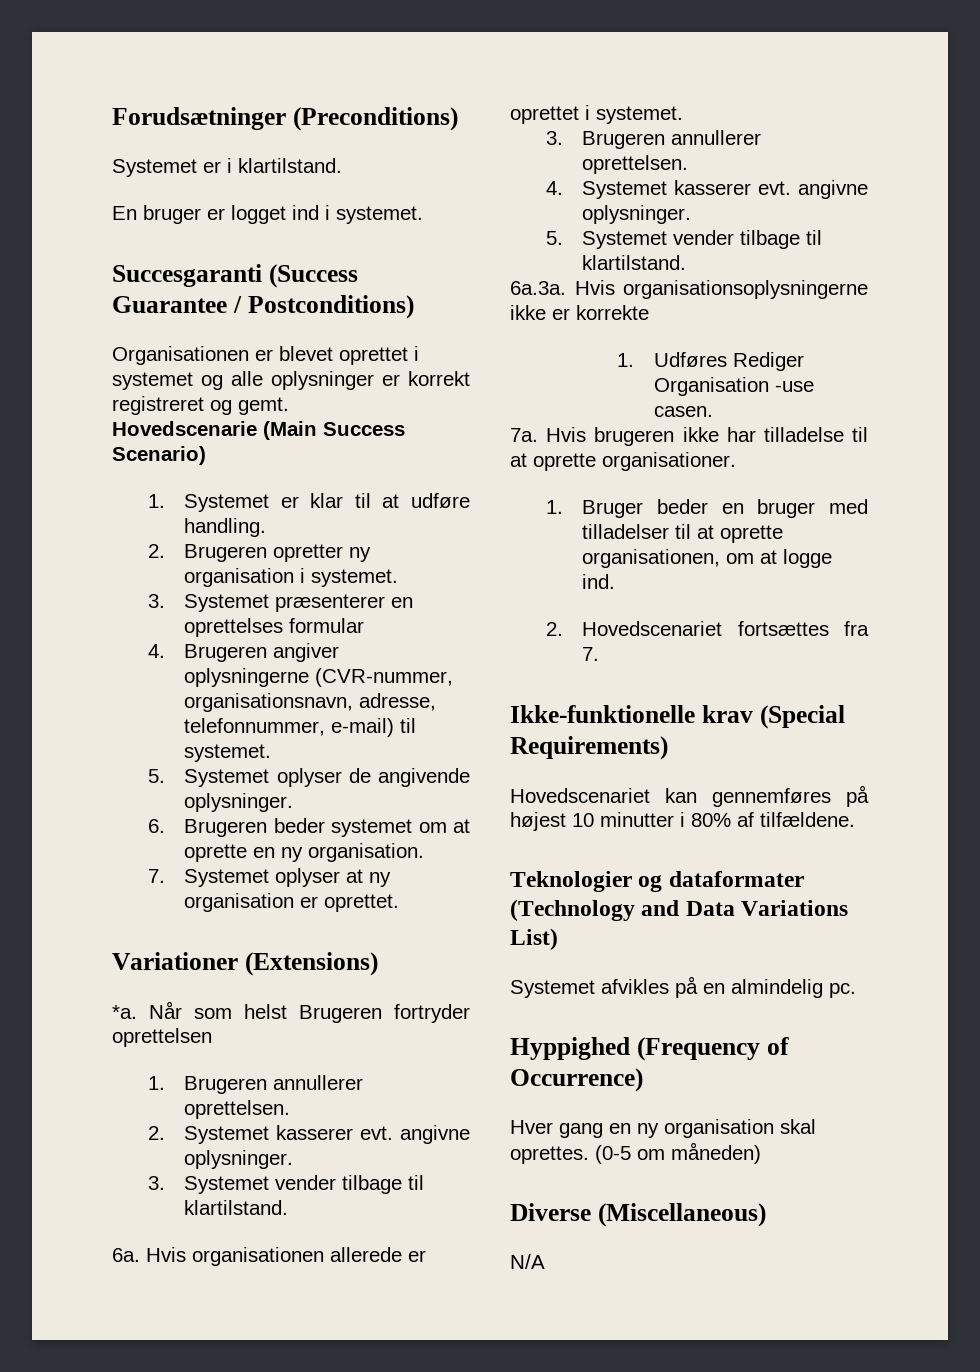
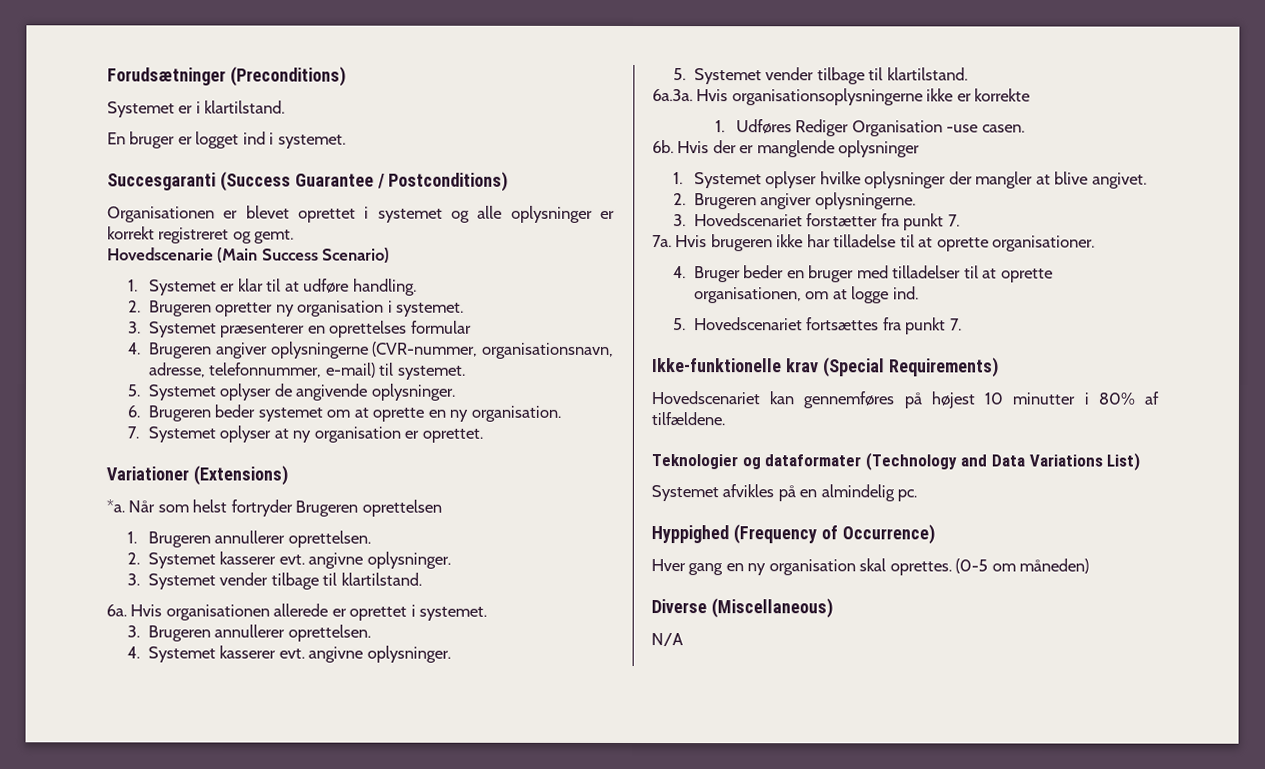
[299,1004,470,1023] Brugeren fortryder -> [230,499,359,517] fortryder Brugeren
(713, 411) none -> [652,140,921,158] [673,171,1147,189] [673,192,916,210] [673,213,960,231] // 6b. Hvis der er manglende oplysninger // 1. Systemet oplyser hvilke oplysninger der mangler at blive angivet. // 2. Brugeren angiver oplysningerne. // 3. Hovedscenariet forstætter fra punkt 7.
[546,500,564,514] 1. -> [673,266,687,279] 4.
[546,622,564,636] 2. -> [673,318,687,331] 5.
(869, 628) none -> [905,317,947,335] punkt

